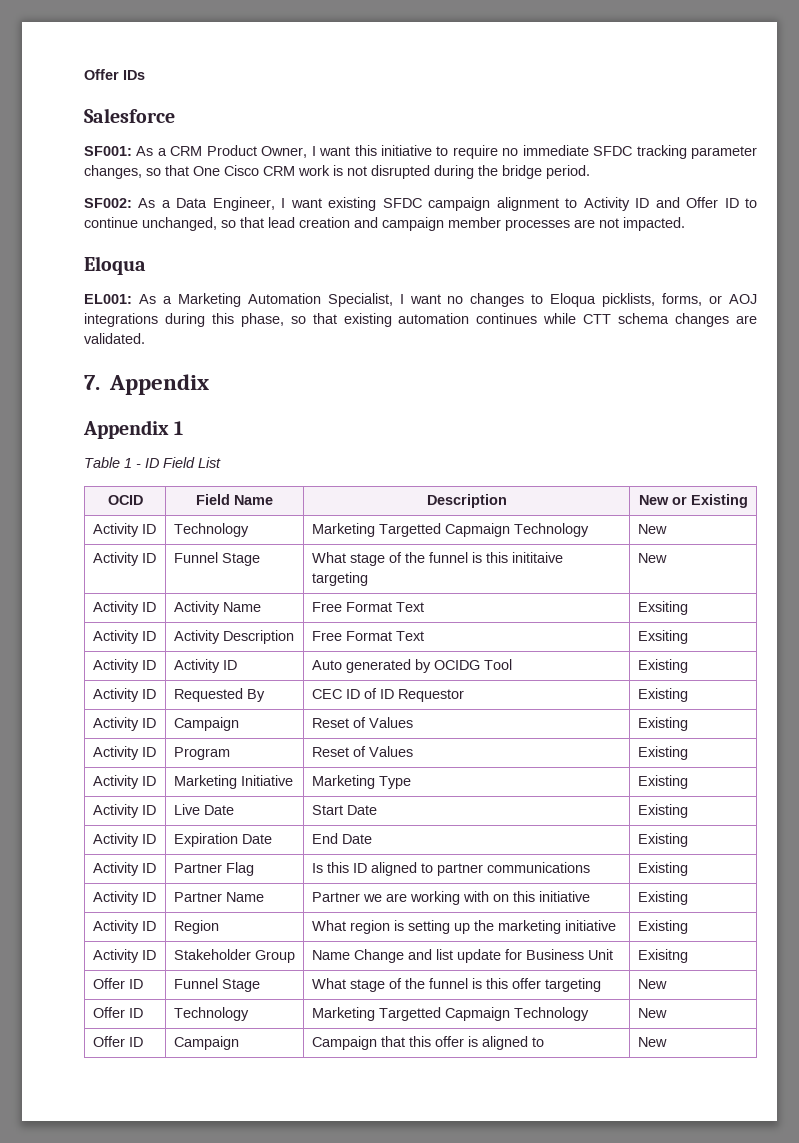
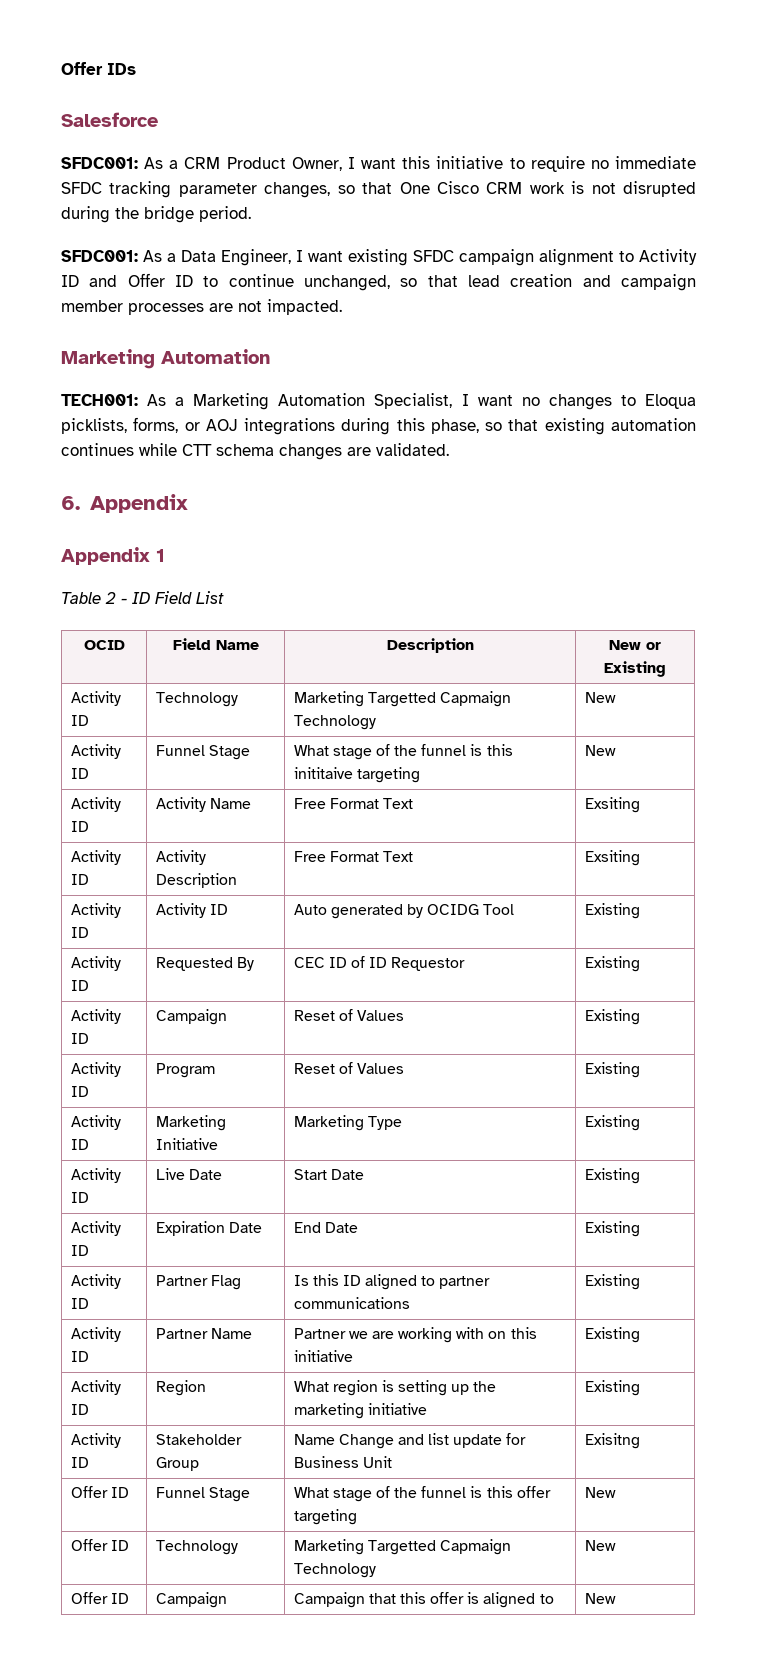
[84,146,132,156] SF001: -> [61,157,138,169] SFDC001:
[84,198,132,208] SF002: -> [61,250,138,262] SFDC001:
[84,256,146,275] [84,294,132,304] Eloqua // EL001: -> [61,349,270,369] [61,394,138,406] Marketing Automation // TECH001:
[84,375,100,390] 7. -> [61,496,80,510] 6.
[124,458,132,468] 1 -> [105,592,116,604] 2

